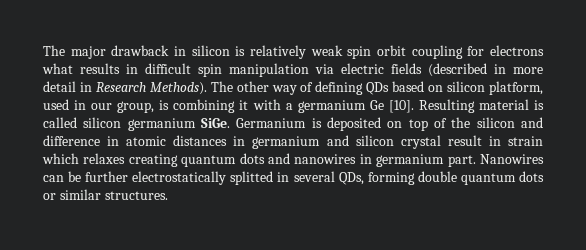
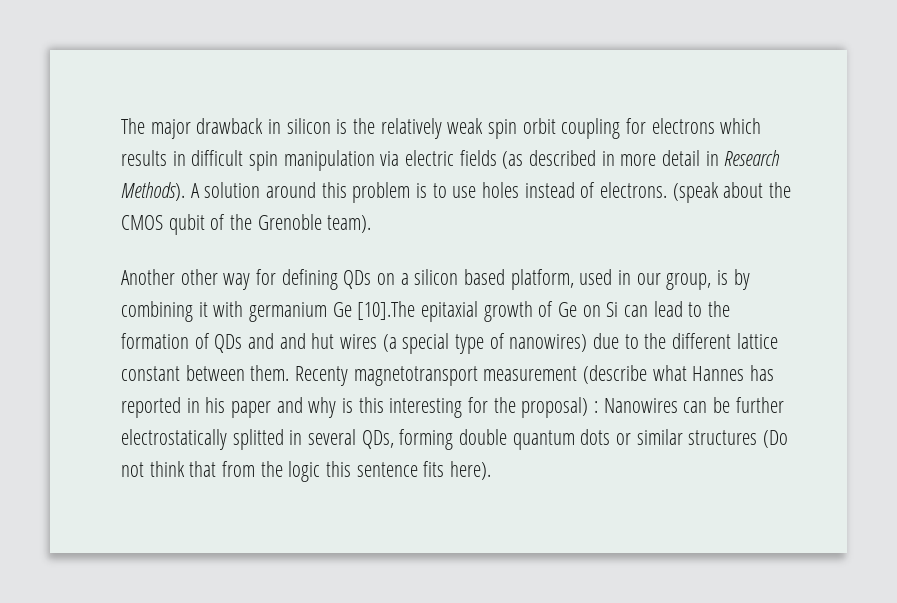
(246, 51) none -> [353,118,376,134] the
[42,63,73,74] what -> [720,118,762,134] which
[428,63,487,77] (described -> [502,150,597,169] (as described
[210,81,233,92] The -> [190,182,792,203] [121,214,372,235] [121,269,175,285] A solution around this problem is to use holes instead of electrons. (speak about the CMOS qubit of the Grenoble team). // Another
[300,82,314,92] of -> [256,269,277,285] for
[392,81,486,92] based on silicon -> [377,269,506,285] on a silicon based
(170, 105) none -> [733,269,750,290] by
[285,103,293,110] a -> (244, 309) none
[388,99,544,113] [43,117,543,131] [43,135,543,149] [42,153,476,167] [10]. Resulting material is called silicon germanium SiGe. Germanium is deposited on top of the silicon and difference in atomic distances in germanium and silicon crystal result in strain which relaxes creating quantum dots and nanowires in germanium part. -> [357,301,731,322] [121,333,778,354] [121,365,775,386] [121,397,599,418] [10].The epitaxial growth of Ge on Si can lead to the formation of QDs and and hut wires (a special type of nanowires) due to the different lattice constant between them. Recenty magnetotransport measurement (describe what Hannes has reported in his paper and why is this interesting for the proposal) :
[104,191,168,200] structures. -> [688,430,789,448] [121,461,492,482] structures (Do not think that from the logic this sentence fits here).

